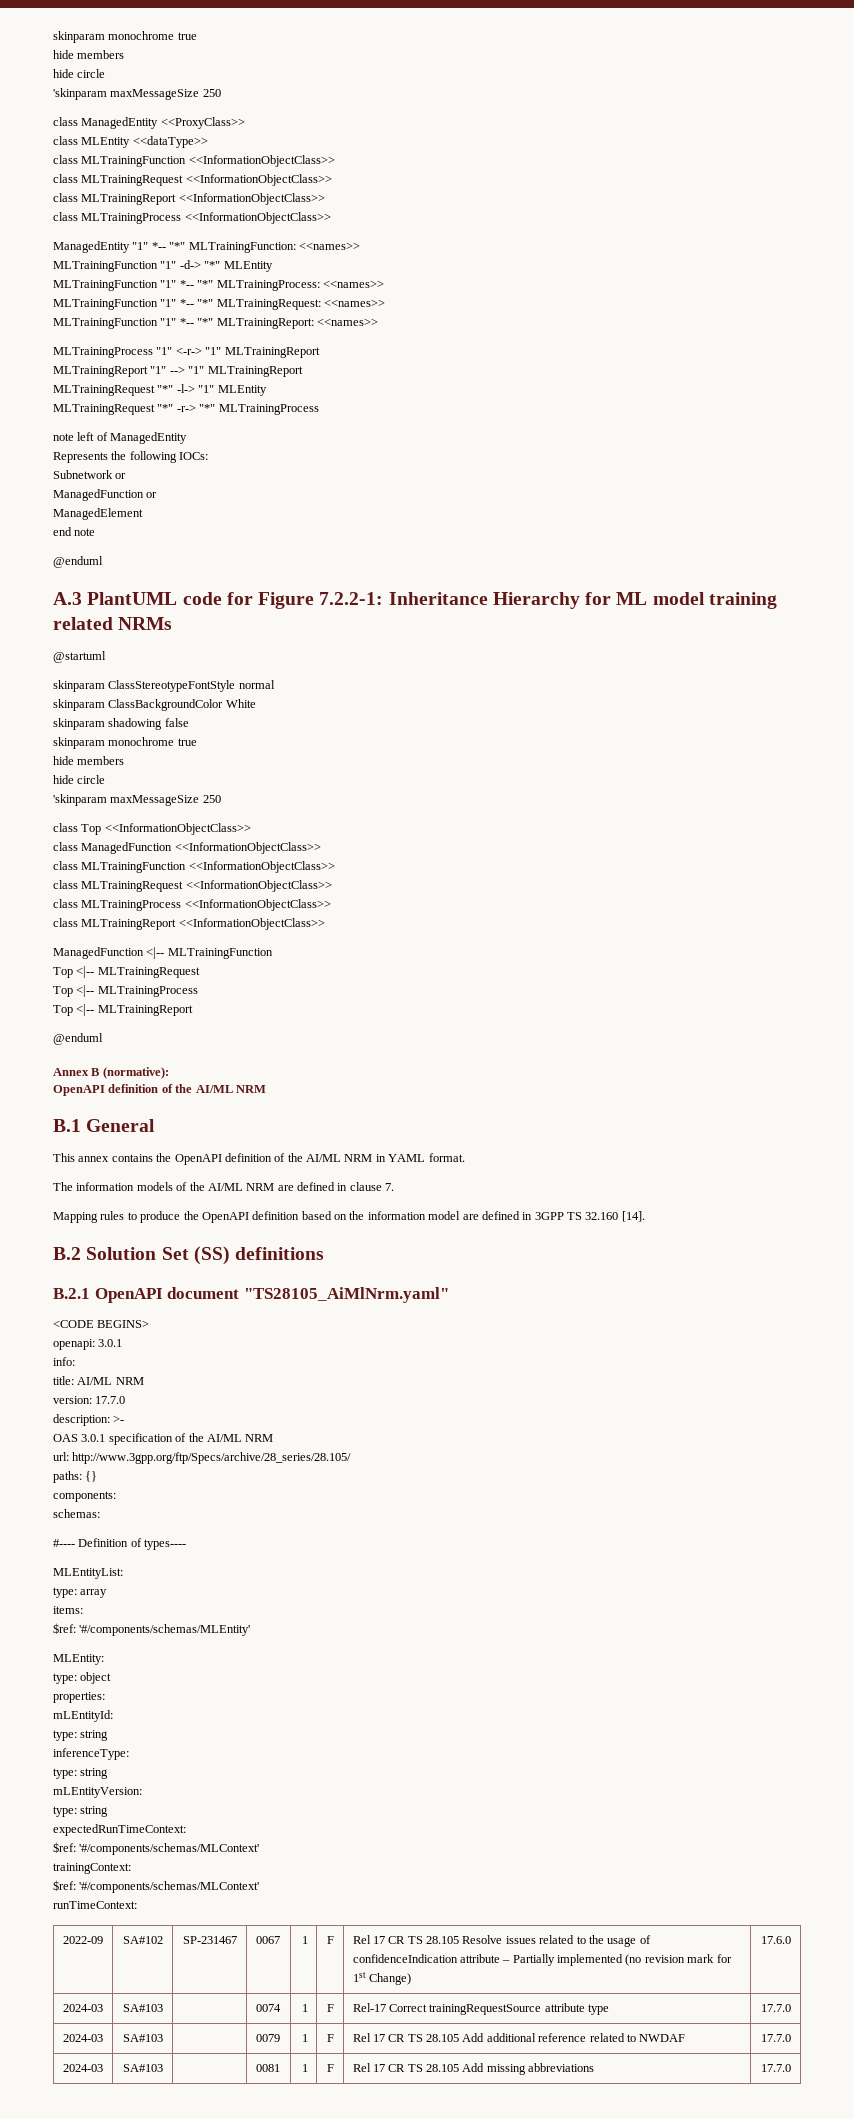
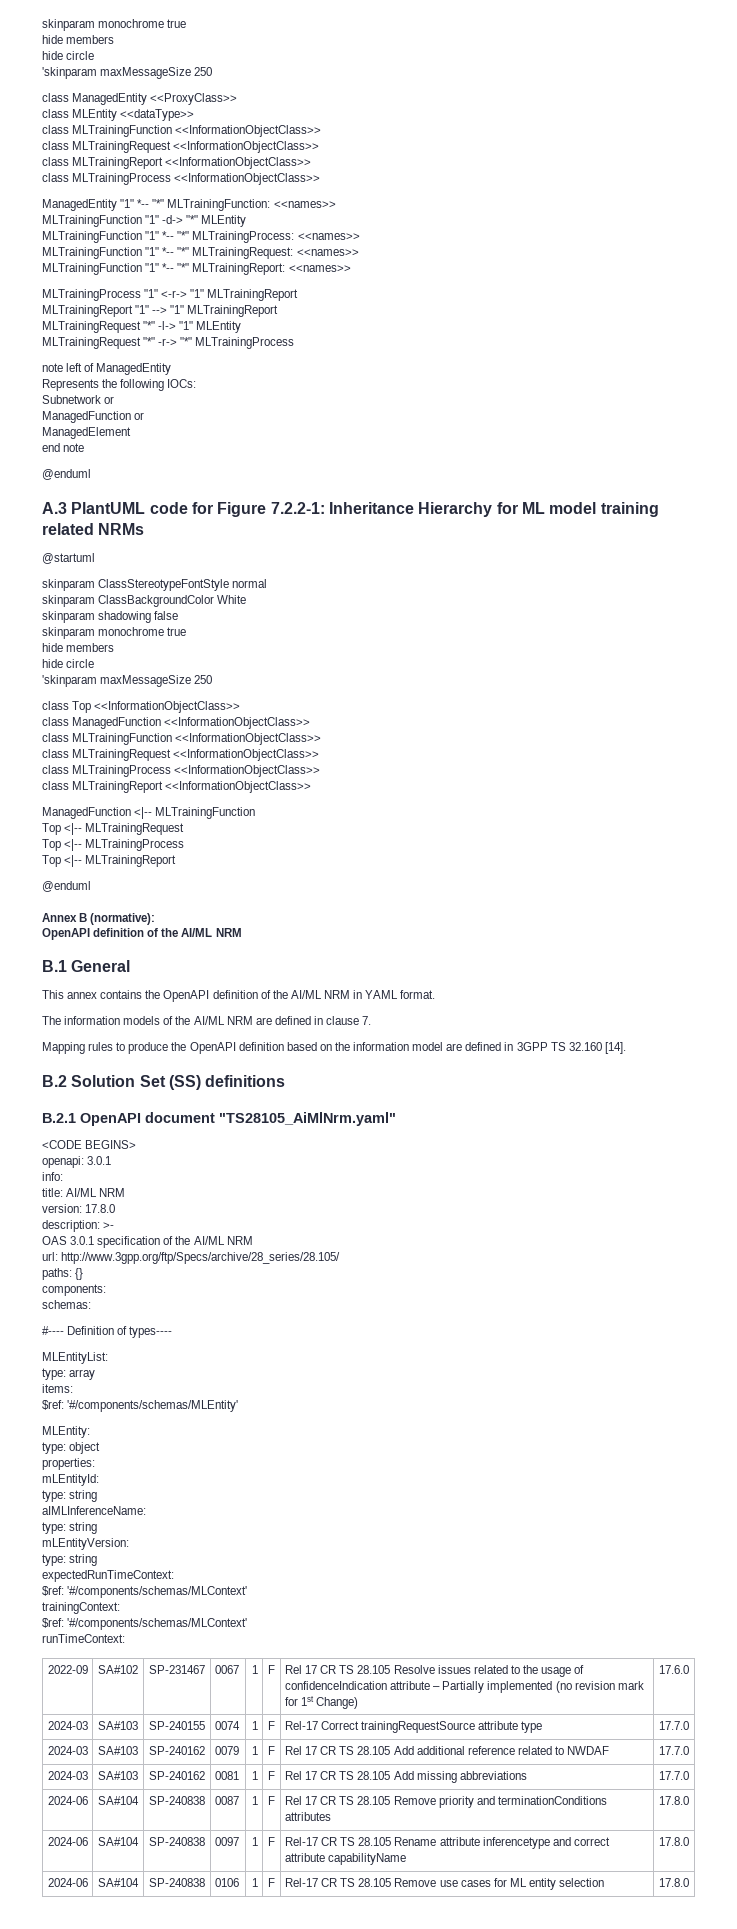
[95,1396,126,1404] 17.7.0 -> [85,1204,116,1213] 17.8.0
[53,1748,129,1760] inferenceType: -> [42,1506,146,1515] aIMLInferenceName:
(163, 2008) none -> [149,1721,205,1730] SP-240155
(163, 2038) none -> [149,1746,205,1755] SP-240162
(163, 2068) none -> [149,1771,205,1780] SP-240162
(791, 2068) none -> [47,1796,88,1805] [98,1796,139,1805] [149,1796,205,1805] [214,1796,239,1805] [252,1796,259,1805] [268,1796,275,1805] [284,1796,607,1808] [284,1812,331,1821] [659,1796,689,1805] [47,1837,88,1846] [98,1837,139,1846] [149,1837,205,1846] [214,1837,239,1846] [252,1837,259,1846] [268,1837,275,1846] [284,1837,610,1849] [284,1853,407,1865] [659,1837,689,1846] [47,1878,88,1887] [98,1878,139,1887] [149,1878,205,1887] [214,1878,239,1887] [252,1878,259,1887] [268,1878,275,1887] [284,1878,605,1890] [659,1878,689,1887] // 2024-06 | SA#104 | SP-240838 | 0087 | 1 | F | Rel 17 CR TS 28.105 Remove priority and terminationConditions attributes | 17.8.0 // 2024-06 | SA#104 | SP-240838 | 0097 | 1 | F | Rel-17 CR TS 28.105 Rename attribute inferencetype and correct attribute capabilityName | 17.8.0 // 2024-06 | SA#104 | SP-240838 | 0106 | 1 | F | Rel-17 CR TS 28.105 Remove use cases for ML entity selection | 17.8.0

